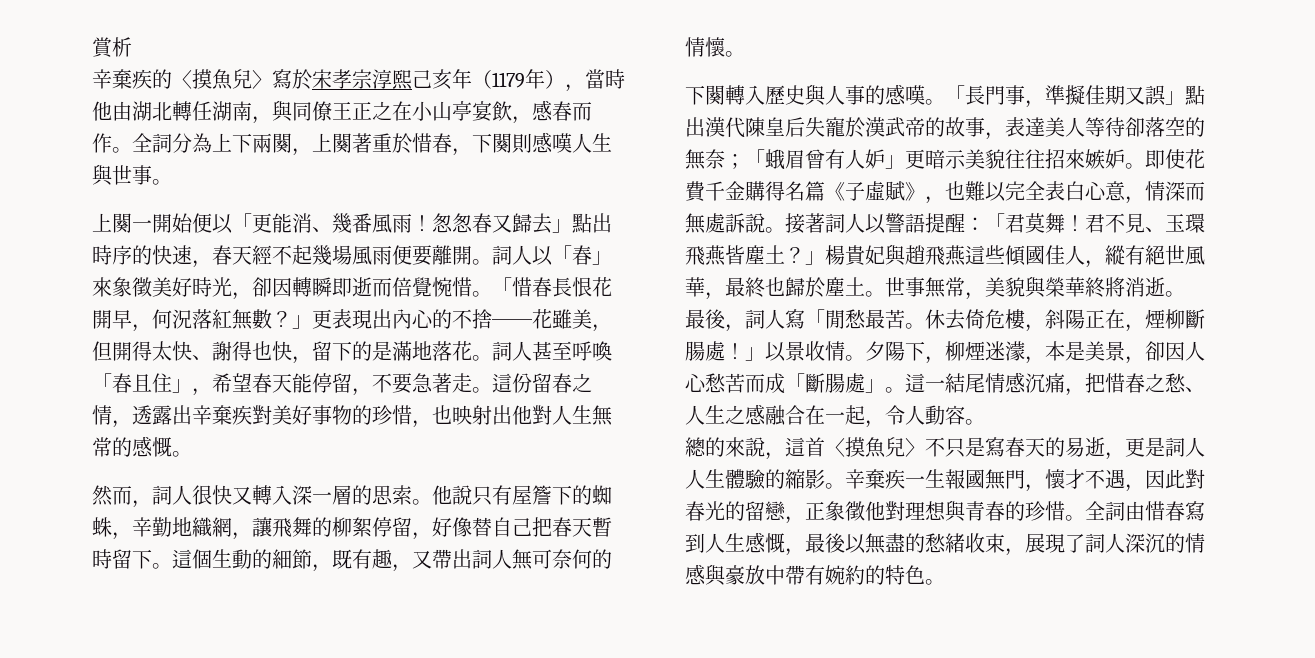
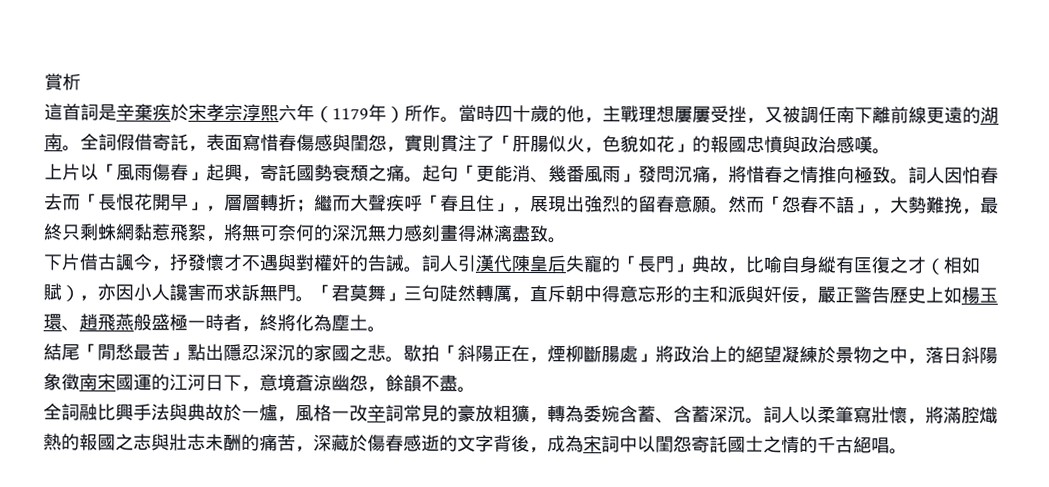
[92,69,292,90] 辛棄疾的〈摸魚兒〉寫 -> [44,103,171,121] 這首詞是辛棄疾
[412,69,452,90] 己亥 -> [278,104,297,122] 六
[565,69,625,92] [92,100,592,124] [92,132,612,156] [92,164,172,186] [92,213,612,234] [92,245,612,268] [92,277,612,300] [92,309,612,332] [92,341,612,364] [92,373,592,396] [92,405,613,428] [92,436,192,457] [92,485,612,508] [92,517,612,540] [92,549,612,572] [685,37,745,57] [685,84,1205,108] [685,117,1205,140] [685,149,1205,170] [685,181,1205,204] [685,213,1205,234] [685,244,1205,268] [685,276,1185,300] [685,309,1045,332] ，當時他由湖北轉任湖南，與同僚王正之在小山亭宴飲，感春而作。全詞分為上下兩闋，上闋著重於惜春，下闋則感嘆人生與世事。 // 上闋一開始便以「更能消、幾番風雨！怱怱春又歸去」點出時序的快速，春天經不起幾場風雨便要離開。詞人以「春」來象徵美好時光，卻因轉瞬即逝而倍覺惋惜。「惜春長恨花開早，何況落紅無數？」更表現出內心的不捨──花雖美，但開得太快、謝得也快，留下的是滿地落花。詞人甚至呼喚「春且住」，希望春天能停留，不要急著走。這份留春之情，透露出辛棄疾對美好事物的珍惜，也映射出他對人生無常的感慨。 // 然而，詞人很快又轉入深一層的思索。他說只有屋簷下的蜘蛛，辛勤地織網，讓飛舞的柳絮停留，好像替自己把春天暫時留下。這個生動的細節，既有趣，又帶出詞人無可奈何的情懷。 // 下闋轉入歷史與人事的感嘆。「長門事，準擬佳期又誤」點出漢代陳皇后失寵於漢武帝的故事，表達美人等待卻落空的無奈；「蛾眉曾有人妒」更暗示美貌往往招來嫉妒。即使花費千金購得名篇《子虛賦》，也難以完全表白心意，情深而無處訴說。接著詞人以警語提醒：「君莫舞！君不見、玉環飛燕皆塵土？」楊貴妃與趙飛燕這些傾國佳人，縱有絕世風華，最終也歸於塵土。世事無常，美貌與榮華終將消逝。 // 最後，詞人寫「閒愁最苦。休去倚危樓， -> [404,104,999,124] [44,133,891,155] [44,163,999,185] [44,193,999,215] [44,223,567,244] [43,253,980,275] [43,283,998,305] [43,313,386,333] [43,343,458,363] 所作。當時四十歲的他，主戰理想屢屢受挫，又被調任南下離前線更遠的湖南。全詞假借寄託，表面寫惜春傷感與閨怨，實則貫注了「肝腸似火，色貌如花」的報國忠憤與政治感嘆。 // 上片以「風雨傷春」起興，寄託國勢衰頹之痛。起句「更能消、幾番風雨」發問沉痛，將惜春之情推向極致。詞人因怕春去而「長恨花開早」，層層轉折；繼而大聲疾呼「春且住」，展現出強烈的留春意願。然而「怨春不語」，大勢難挽，最終只剩蛛網黏惹飛絮，將無可奈何的深沉無力感刻畫得淋漓盡致。 // 下片借古諷今，抒發懷才不遇與對權奸的告誡。詞人引漢代陳皇后失寵的「長門」典故，比喻自身縱有匡復之才（相如賦），亦因小人讒害而求訴無門。「君莫舞」三句陡然轉厲，直斥朝中得意忘形的主和派與奸佞，嚴正警告歷史上如楊玉環、趙飛燕般盛極一時者，終將化為塵土。 // 結尾「閒愁最苦」點出隱忍深沉的家國之悲。歇拍「
[725,341,1205,364] [685,372,1205,396] [685,404,985,428] [685,437,1205,460] [685,469,1205,492] [685,500,1205,524] [685,532,1205,556] [685,564,925,586] ！」以景收情。夕陽下，柳煙迷濛，本是美景，卻因人心愁苦而成「斷腸處」。這一結尾情感沉痛，把惜春之愁、人生之感融合在一起，令人動容。 // 總的來說，這首〈摸魚兒〉不只是寫春天的易逝，更是詞人人生體驗的縮影。辛棄疾一生報國無門，懷才不遇，因此對春光的留戀，正象徵他對理想與青春的珍惜。全詞由惜春寫到人生感慨，最後以無盡的愁緒收束，展現了詞人深沉的情感與豪放中帶有婉約的特色 -> [637,345,998,365] [43,373,476,393] [43,403,998,425] [43,433,890,454] 」將政治上的絕望凝練於景物之中，落日斜陽象徵南宋國運的江河日下，意境蒼涼幽怨，餘韻不盡。 // 全詞融比興手法與典故於一爐，風格一改辛詞常見的豪放粗獷，轉為委婉含蓄、含蓄深沉。詞人以柔筆寫壯懷，將滿腔熾熱的報國之志與壯志未酬的痛苦，深藏於傷春感逝的文字背後，成為宋詞中以閨怨寄託國士之情的千古絕唱

